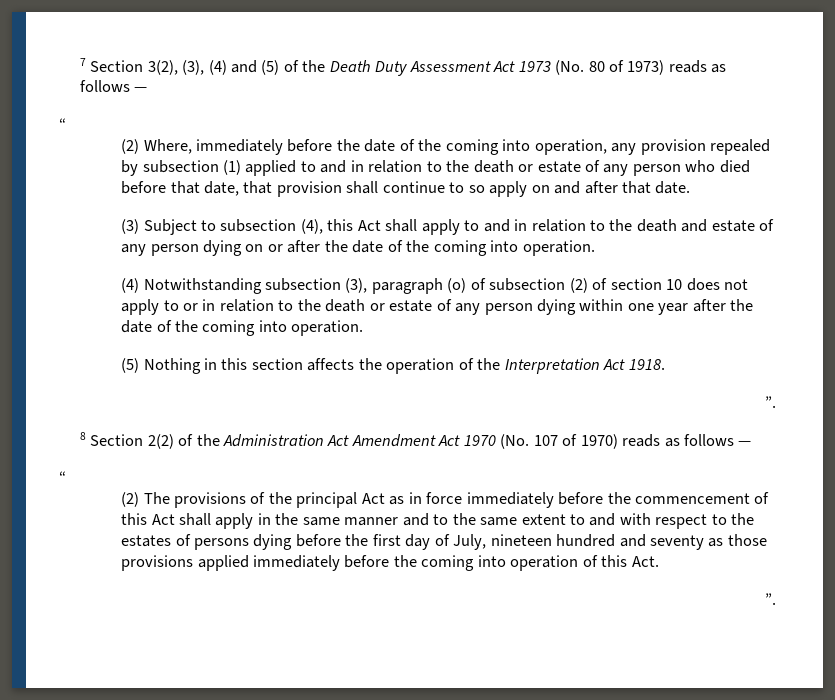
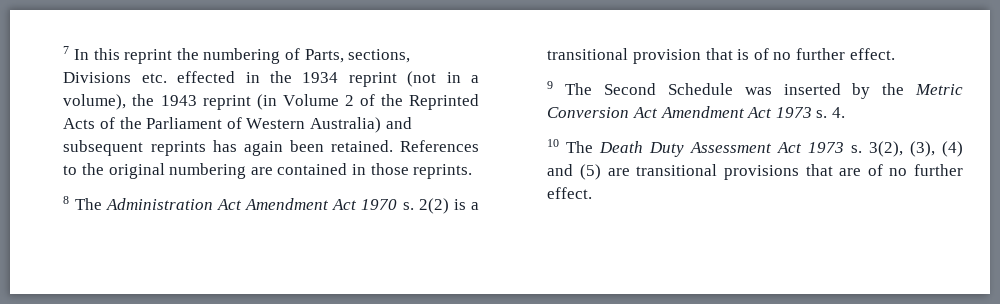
[90,60,144,72] Section -> [73,48,411,64] [63,71,480,87] [63,94,479,110] [63,117,412,133] [63,140,479,156] [63,163,473,179] [63,196,480,214] [547,48,895,64] [547,81,963,99] [547,106,845,118] [547,139,863,157] In this reprint the numbering of Parts, sections, Divisions etc. effected in the 1934 reprint (not in a volume), the 1943 reprint (in Volume 2 of the Reprinted Acts of the Parliament of Western Australia) and subsequent reprints has again been retained. References to the original numbering are contained in those reprints. // 8 The Administration Act Amendment Act 1970 s. 2(2) is a transitional provision that is of no further effect. // 9 The Second Schedule was inserted by the Metric Conversion Act Amendment Act 1973 s. 4. // 10 The Death Duty Assessment Act 1973 s.
[283,60,727,76] [79,80,148,92] [59,118,66,130] [121,139,770,155] [121,160,750,176] [121,181,691,197] [121,219,775,235] [121,240,595,256] [121,278,748,294] [121,299,754,315] [121,320,364,336] [121,358,665,374] [765,396,776,408] [79,432,752,449] [59,471,66,483] [121,492,770,508] [121,513,755,529] [121,534,767,550] [121,555,659,571] [765,593,776,605] of the Death Duty Assessment Act 1973 (No. 80 of 1973) reads as follows — // “ // (2) Where, immediately before the date of the coming into operation, any provision repealed by subsection (1) applied to and in relation to the death or estate of any person who died before that date, that provision shall continue to so apply on and after that date. // (3) Subject to subsection (4), this Act shall apply to and in relation to the death and estate of any person dying on or after the date of the coming into operation. // (4) Notwithstanding subsection (3), paragraph (o) of subsection (2) of section 10 does not apply to or in relation to the death or estate of any person dying within one year after the date of the coming into operation. // (5) Nothing in this section affects the operation of the Interpretation Act 1918. // ”. // 8 Section 2(2) of the Administration Act Amendment Act 1970 (No. 107 of 1970) reads as follows — // “ // (2) The provisions of the principal Act as in force immediately before the commencement of this Act shall apply in the same manner and to the same extent to and with respect to the estates of persons dying before the first day of July, nineteen hundred and seventy as those provisions applied immediately before the coming into operation of this Act. // ”. -> [607,164,963,180] [547,187,593,199] are transitional provisions that are of no further effect.

